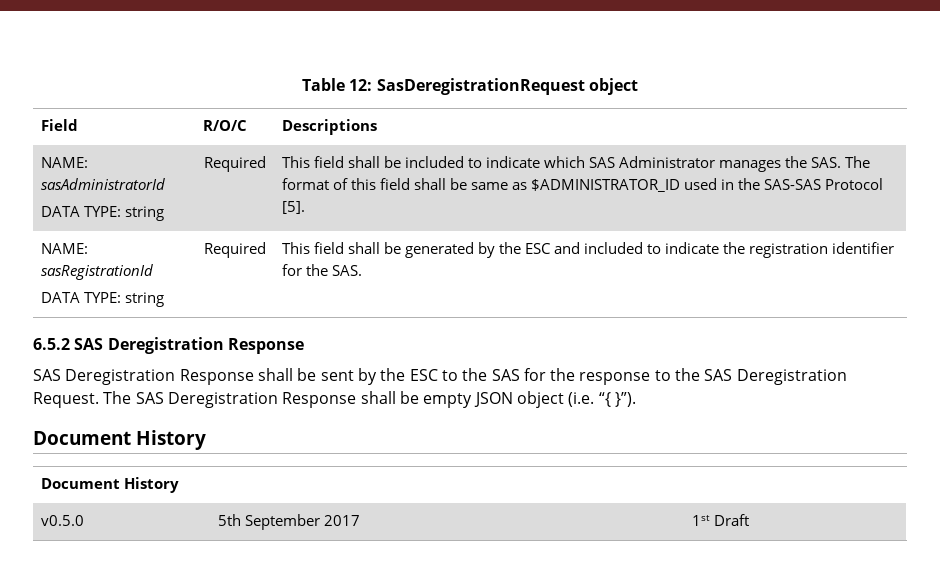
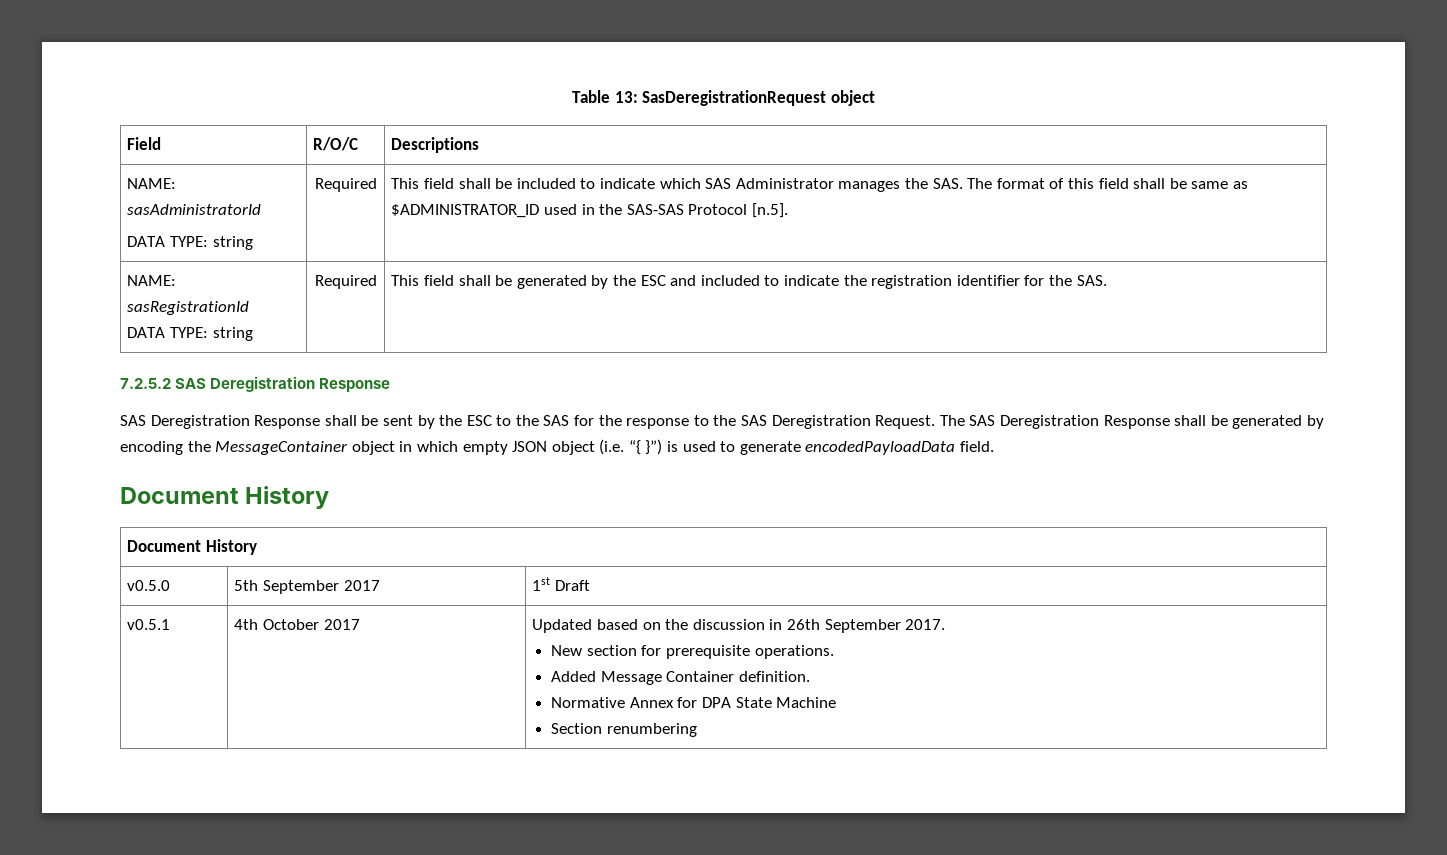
[349,79,373,91] 12: -> [614,91,638,103] 13:
[282,201,306,214] [5]. -> [752,203,789,218] [n.5].
[33,338,70,350] 6.5.2 -> [120,378,171,389] 7.2.5.2
(419, 397) none -> [1232,415,1324,429] [120,441,458,455] generated by encoding the MessageContainer object in which
[614,392,636,407] }”). -> [645,439,995,455] }”) is used to generate encodedPayloadData field.
(750, 520) none -> [127,619,171,630] [234,619,360,630] [532,619,946,633] [551,645,834,659] [551,671,810,685] [551,697,837,708] [551,723,697,737] // v0.5.1 | 4th October 2017 | Updated based on the discussion in 26th September 2017. // New section for prerequisite operations. // Added Message Container definition. // Normative Annex for DPA State Machine // Section renumbering

